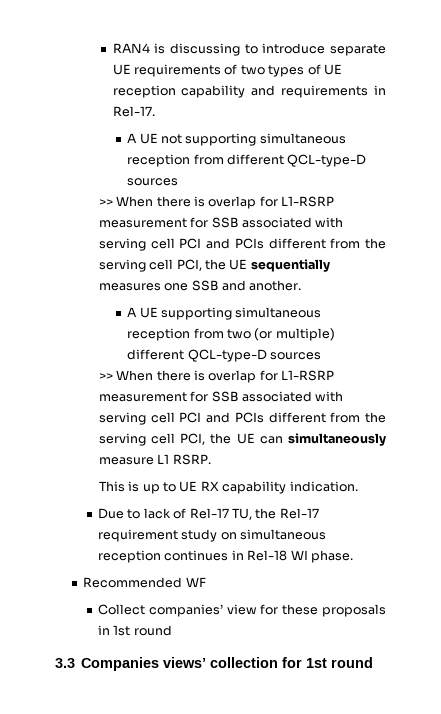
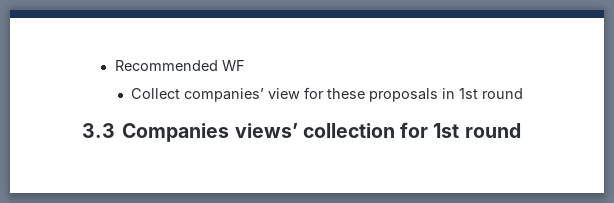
[112,43,386,56] [112,64,342,77] [112,85,386,98] [112,106,155,117] [127,133,346,146] [127,154,367,167] [127,178,179,186] [98,196,335,209] [98,217,344,228] [98,238,386,251] [98,259,330,272] [98,280,302,291] [127,307,322,320] [127,328,335,341] [127,349,322,362] [98,370,335,383] [98,391,344,402] [98,412,386,425] [98,433,386,446] [98,454,211,465] [98,481,358,494] [98,508,319,520] [98,529,327,542] [98,550,353,563] RAN4 is discussing to introduce separate UE requirements of two types of UE reception capability and requirements in Rel-17. // A UE not supporting simultaneous reception from different QCL-type-D sources // >> When there is overlap for L1-RSRP measurement for SSB associated with serving cell PCI and PCIs different from the serving cell PCI, the UE sequentially measures one SSB and another. // A UE supporting simultaneous reception from two (or multiple) different QCL-type-D sources // >> When there is overlap for L1-RSRP measurement for SSB associated with serving cell PCI and PCIs different from the serving cell PCI, the UE can simultaneously measure L1 RSRP. // This is up to UE RX capability indication. // Due to lack of Rel-17 TU, the Rel-17 requirement study on simultaneous reception continues in Rel-18 WI phase. // -> (114, 65) none

